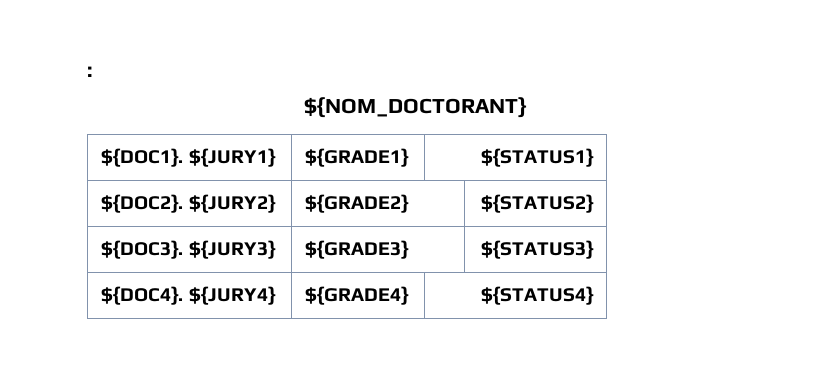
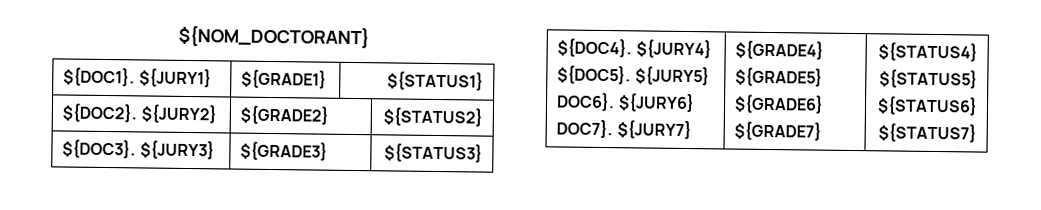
[87,66,93,77] : // -> (178, 37) none
[305,286,410,305] [480,286,594,305] | ${GRADE4} | ${STATUS4} -> [557,65,710,86] [556,92,695,113] [556,119,692,140] [735,40,825,60] [735,67,824,87] [734,94,825,114] [734,121,823,141] [877,42,978,62] [878,69,978,89] [876,96,978,116] [877,123,977,143] // ${DOC5}. ${JURY5} // DOC6}. ${JURY6} // DOC7}. ${JURY7} | ${GRADE4} // ${GRADE5} // ${GRADE6} // ${GRADE7} | ${STATUS4} // ${STATUS5} // ${STATUS6} // ${STATUS7}

